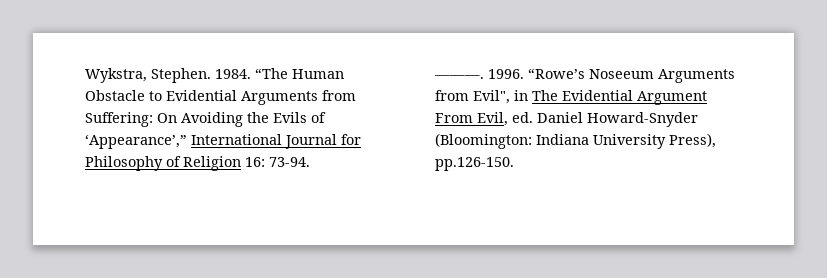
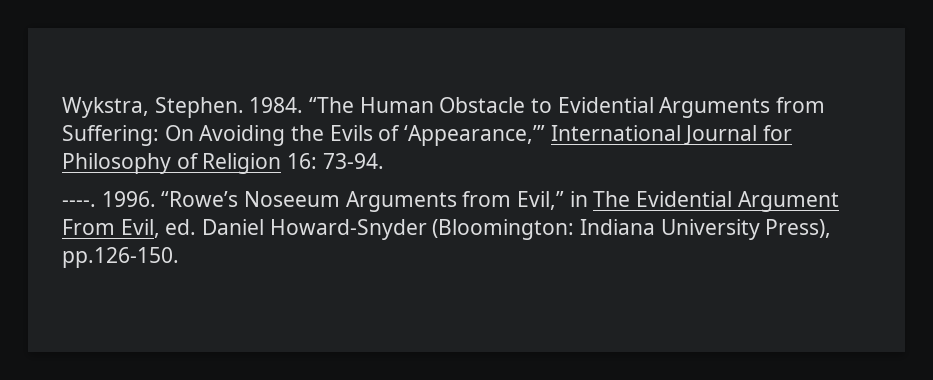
[85,134,187,149] ‘Appearance’,” -> [404,125,546,146] ‘Appearance,’”
[434,75,484,79] ———. -> [62,200,96,207] ----.
[473,90,510,104] Evil", -> [517,191,565,210] Evil,”

